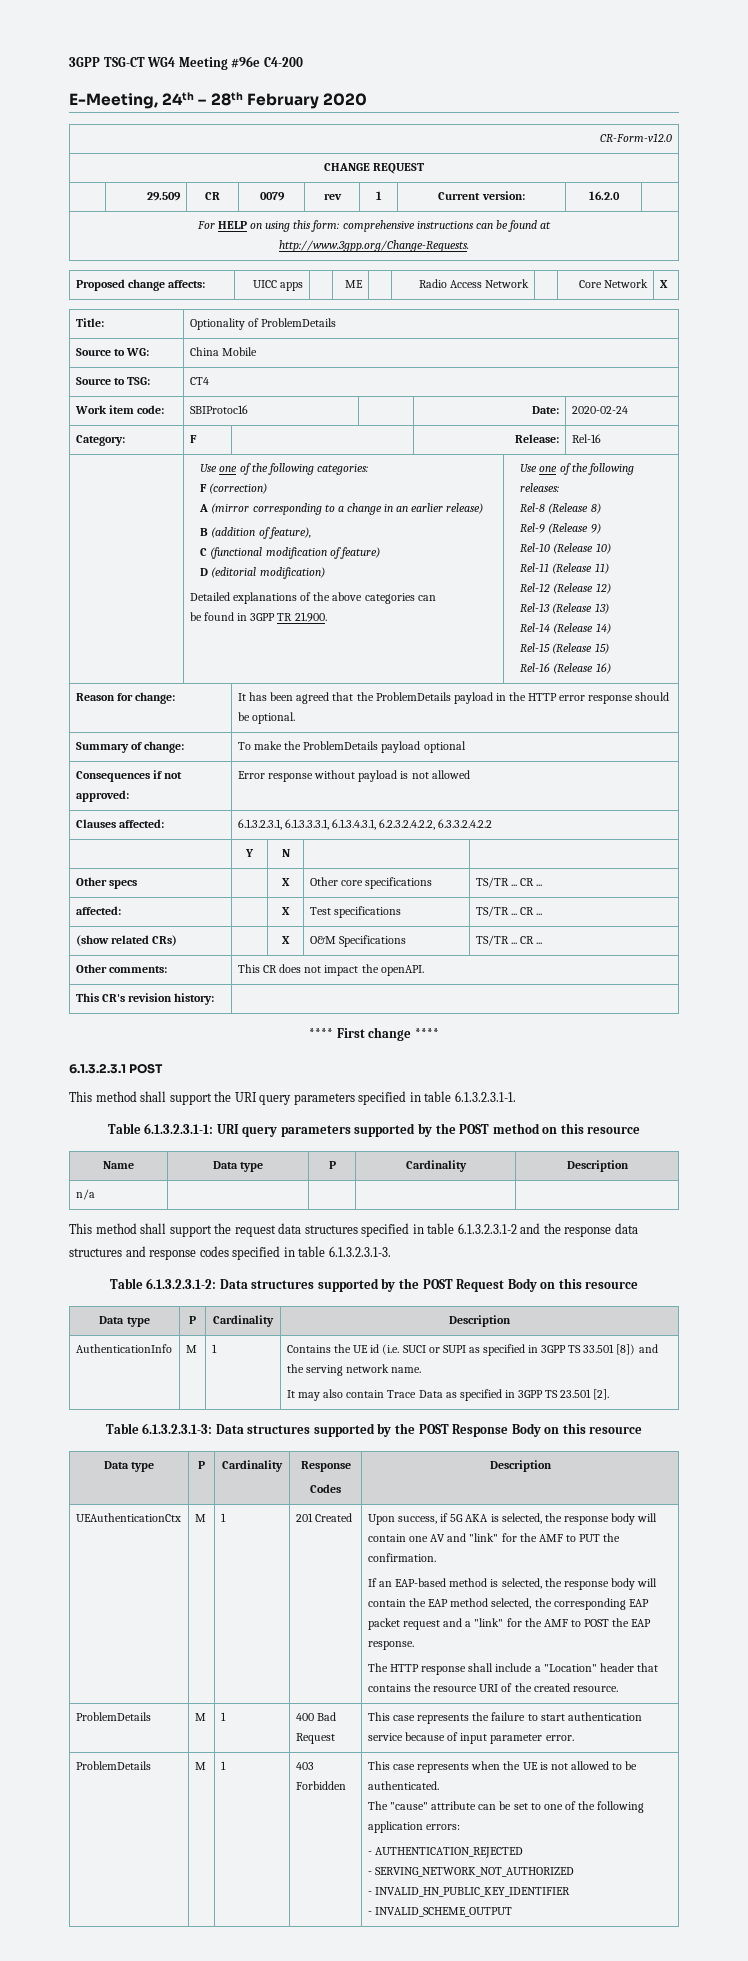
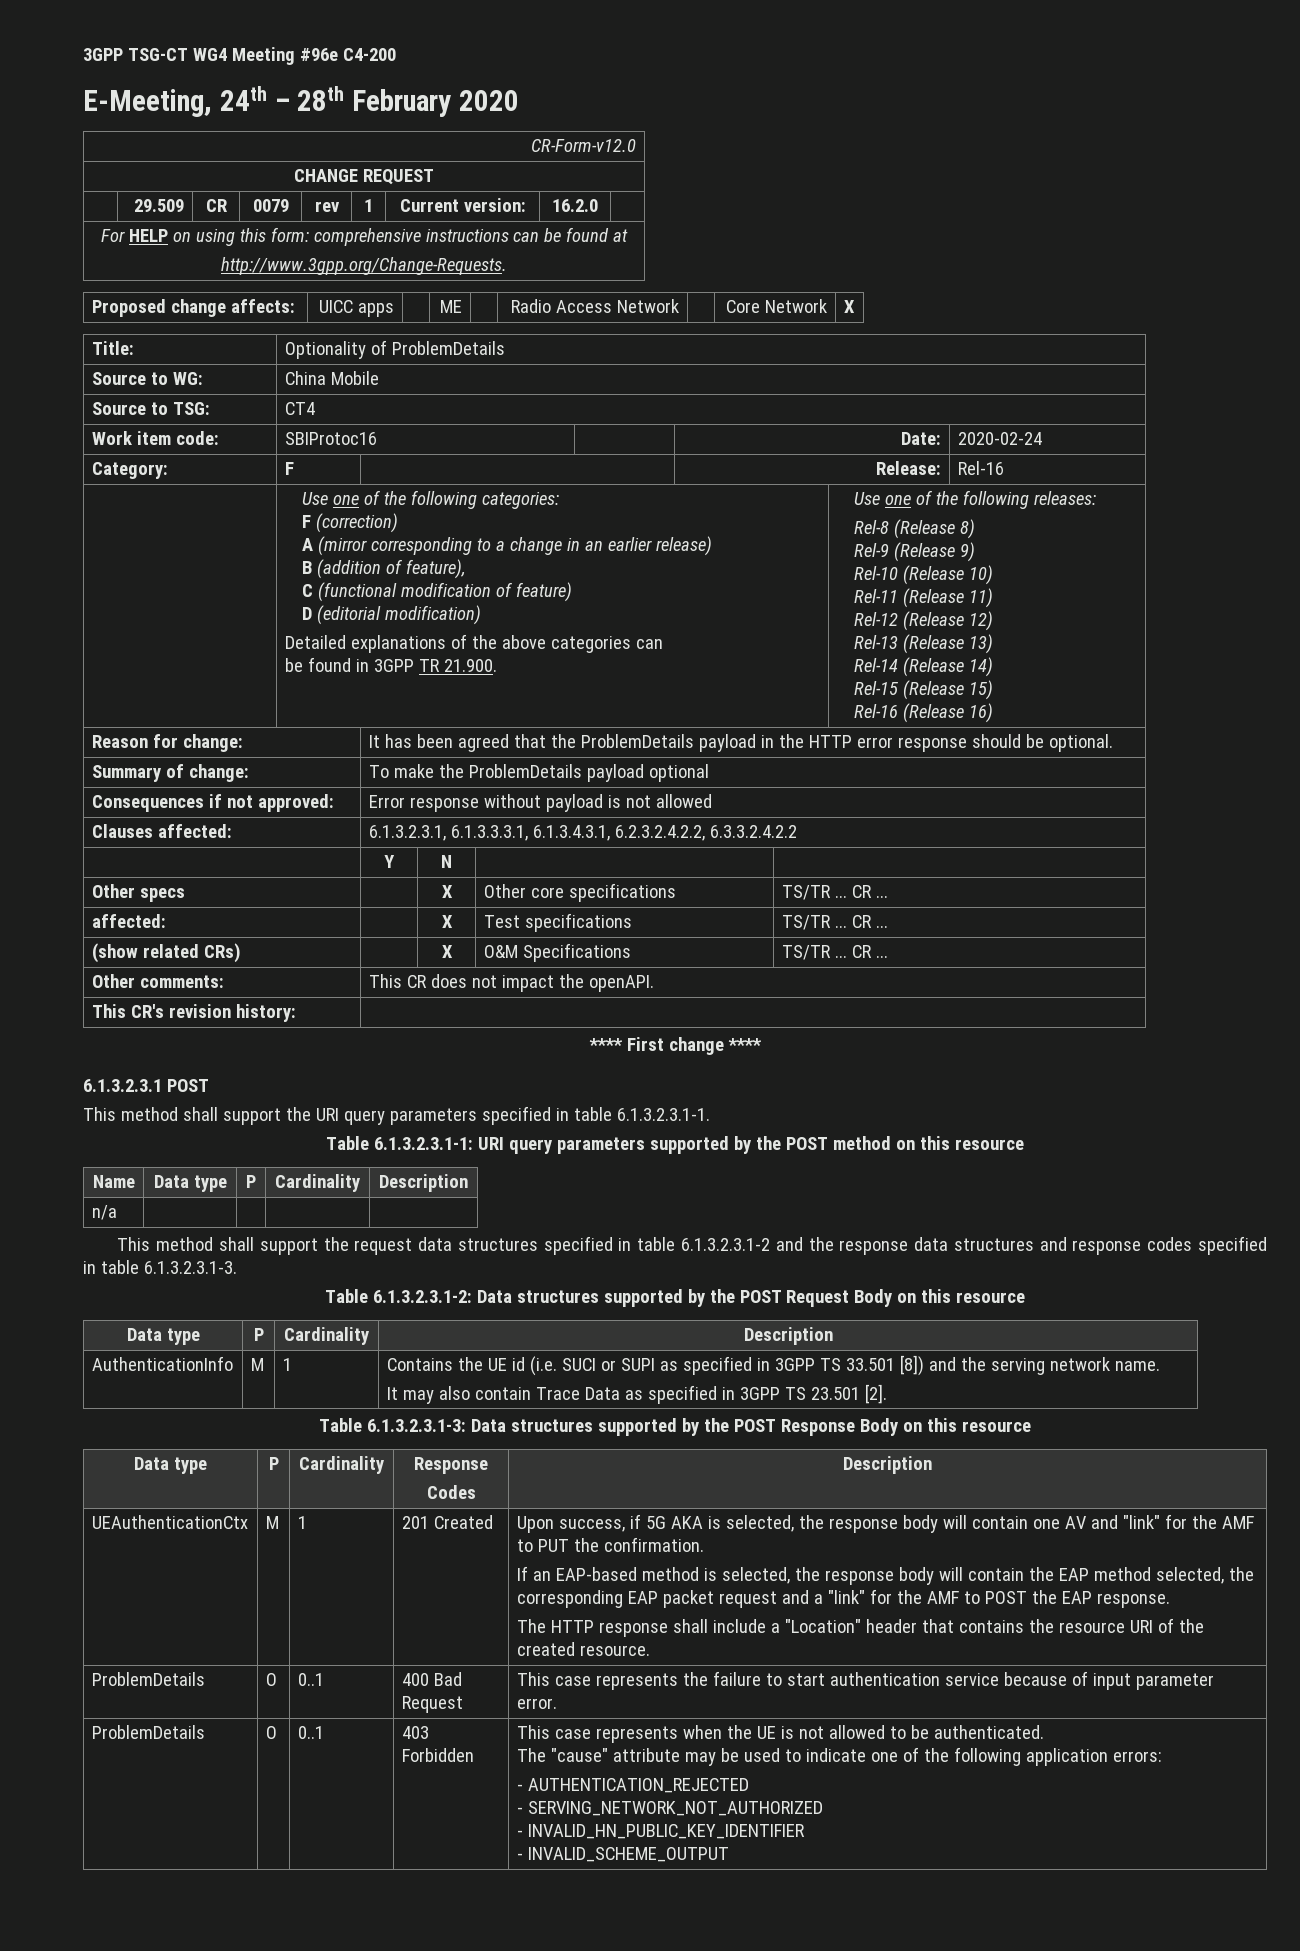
[194,1713,206,1721] [220,1712,226,1721] M | 1 -> [265,1673,277,1686] [297,1673,324,1686] O | 0..1
[194,1762,206,1770] [220,1761,226,1770] M | 1 -> [265,1726,277,1739] [297,1726,324,1739] O | 0..1
[478,1801,541,1810] can be set to -> [684,1748,866,1766] may be used to indicate

